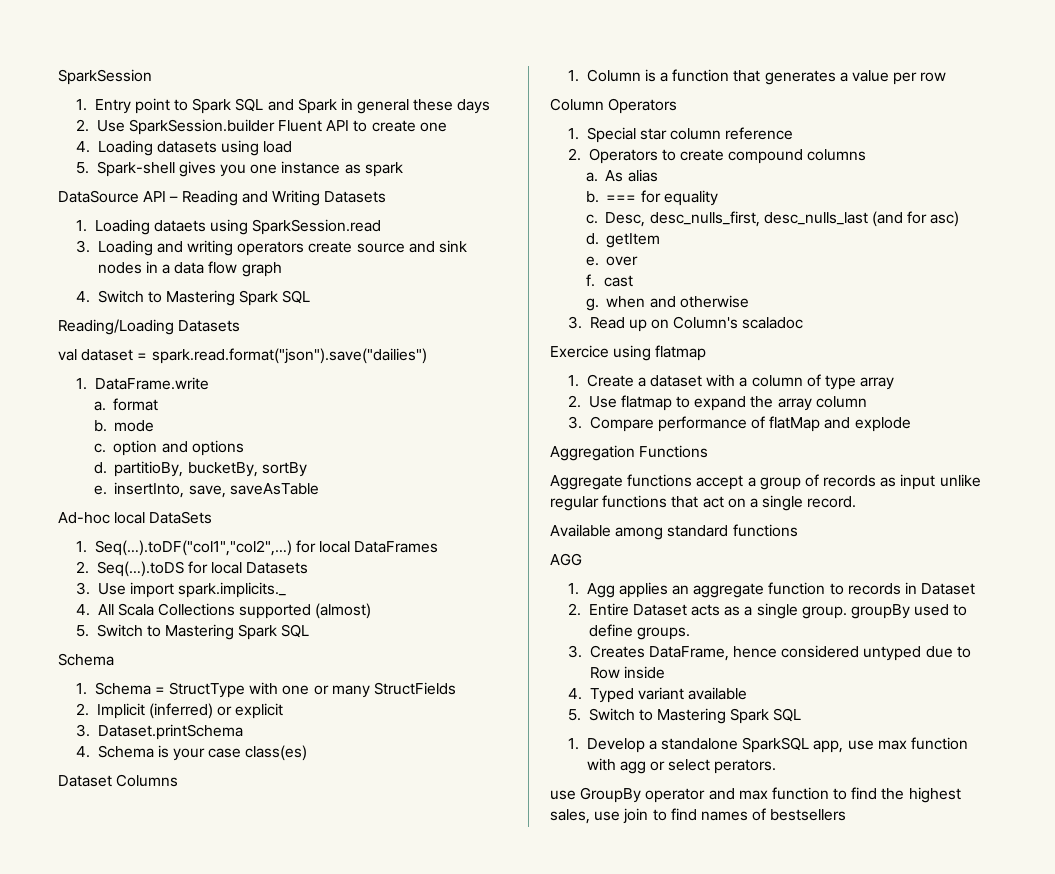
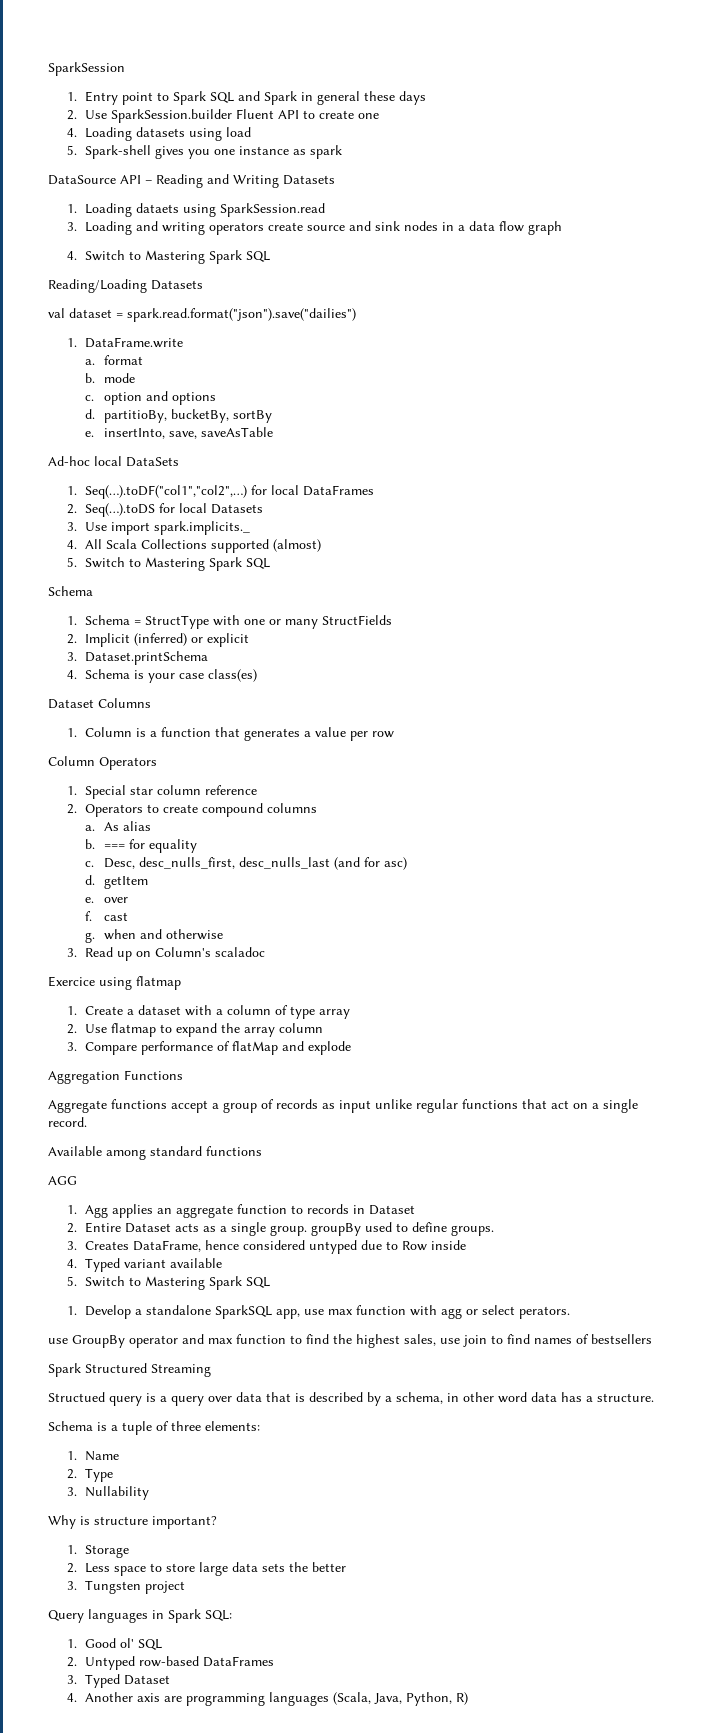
(847, 815) none -> [48,1363,211,1377] [48,1392,654,1406] [48,1421,260,1435] [66,1451,120,1461] [66,1468,114,1482] [66,1486,150,1500] [48,1515,217,1529] [66,1545,130,1558] [66,1562,347,1576] [66,1580,186,1594] [48,1609,232,1623] [66,1638,163,1650] [66,1656,275,1670] [66,1674,171,1688] [66,1692,469,1706] // Spark Structured Streaming // Structued query is a query over data that is described by a schema, in other word data has a structure. // Schema is a tuple of three elements: // 1. Name // 2. Type // 3. Nullability // Why is structure important? // 1. Storage // 2. Less space to store large data sets the better // 3. Tungsten project // Query languages in Spark SQL: // 1. Good ol' SQL // 2. Untyped row-based DataFrames // 3. Typed Dataset // 4. Another axis are programming languages (Scala, Java, Python, R)

